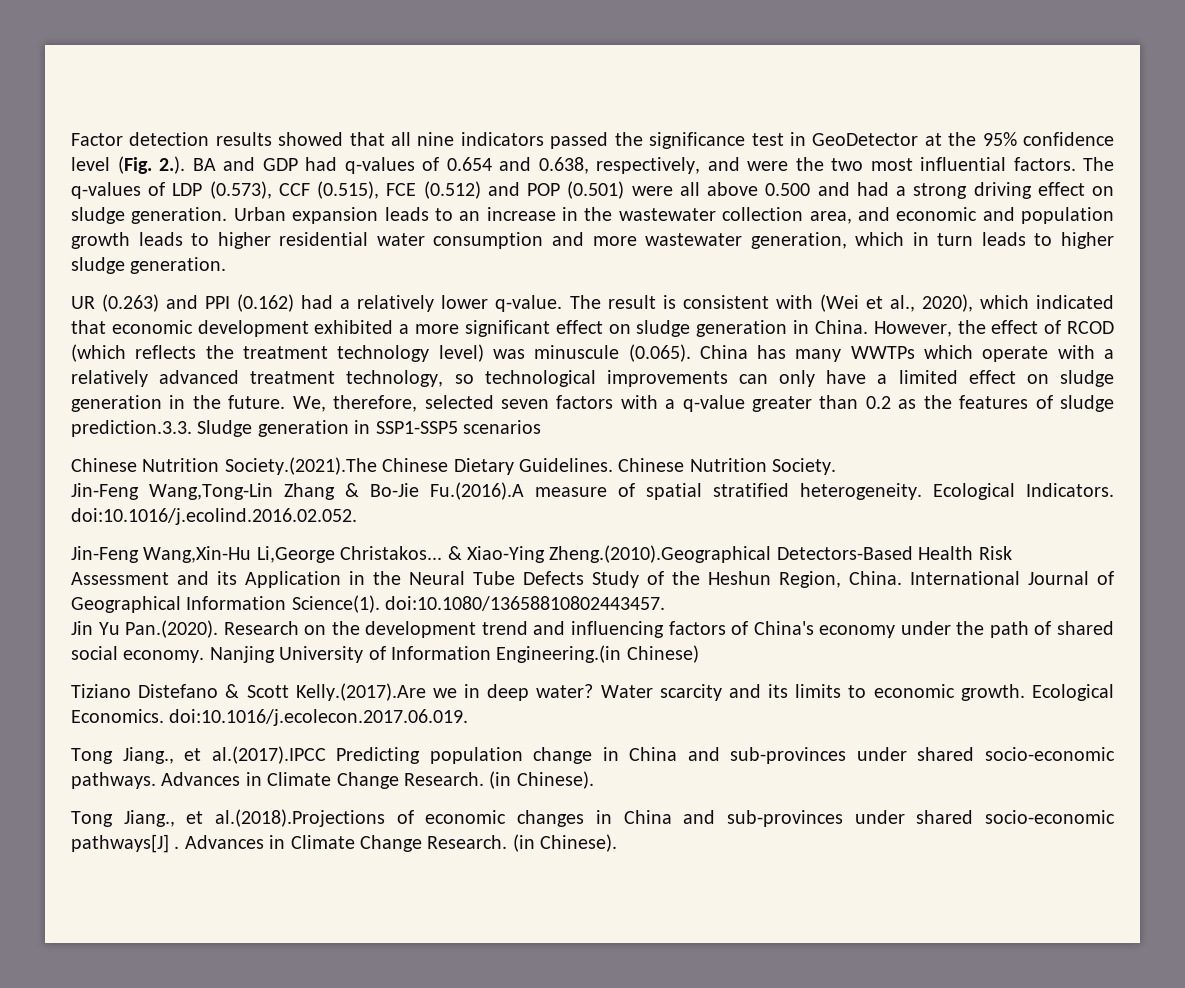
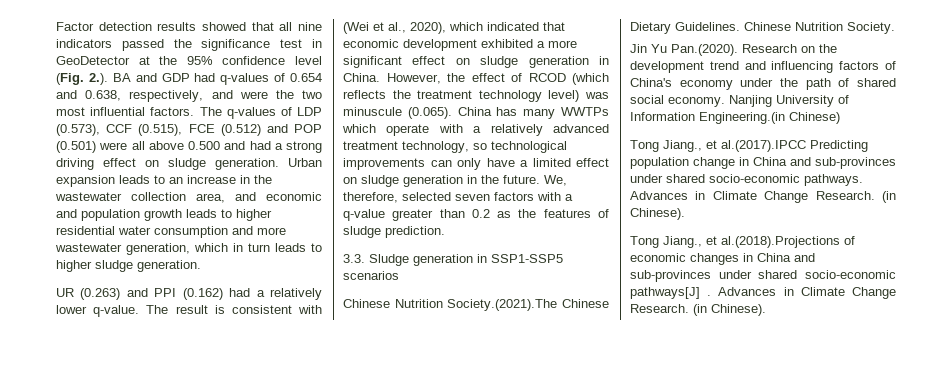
[71,420,192,437] prediction.3.3. -> [385,226,445,238] [343,254,365,263] prediction. // 3.3.
[71,482,1114,500] [71,508,357,525] [71,545,1012,563] [71,571,1114,588] [71,595,666,613] // Jin-Feng Wang,Tong-Lin Zhang & Bo-Jie Fu.(2016).A measure of spatial stratified heterogeneity. Ecological Indicators. doi:10.1016/j.ecolind.2016.02.052. // Jin-Feng Wang,Xin-Hu Li,George Christakos... & Xiao-Ying Zheng.(2010).Geographical Detectors-Based Health Risk Assessment and its Application in the Neural Tube Defects Study of the Heshun Region, China. International Journal of Geographical Information Science(1). doi:10.1080/13658810802443457. -> (895, 28) none
[71,683,1114,701] [71,709,469,726] // Tiziano Distefano & Scott Kelly.(2017).Are we in deep water? Water scarcity and its limits to economic growth. Ecological Economics. doi:10.1016/j.ecolecon.2017.06.019. -> (840, 118) none

